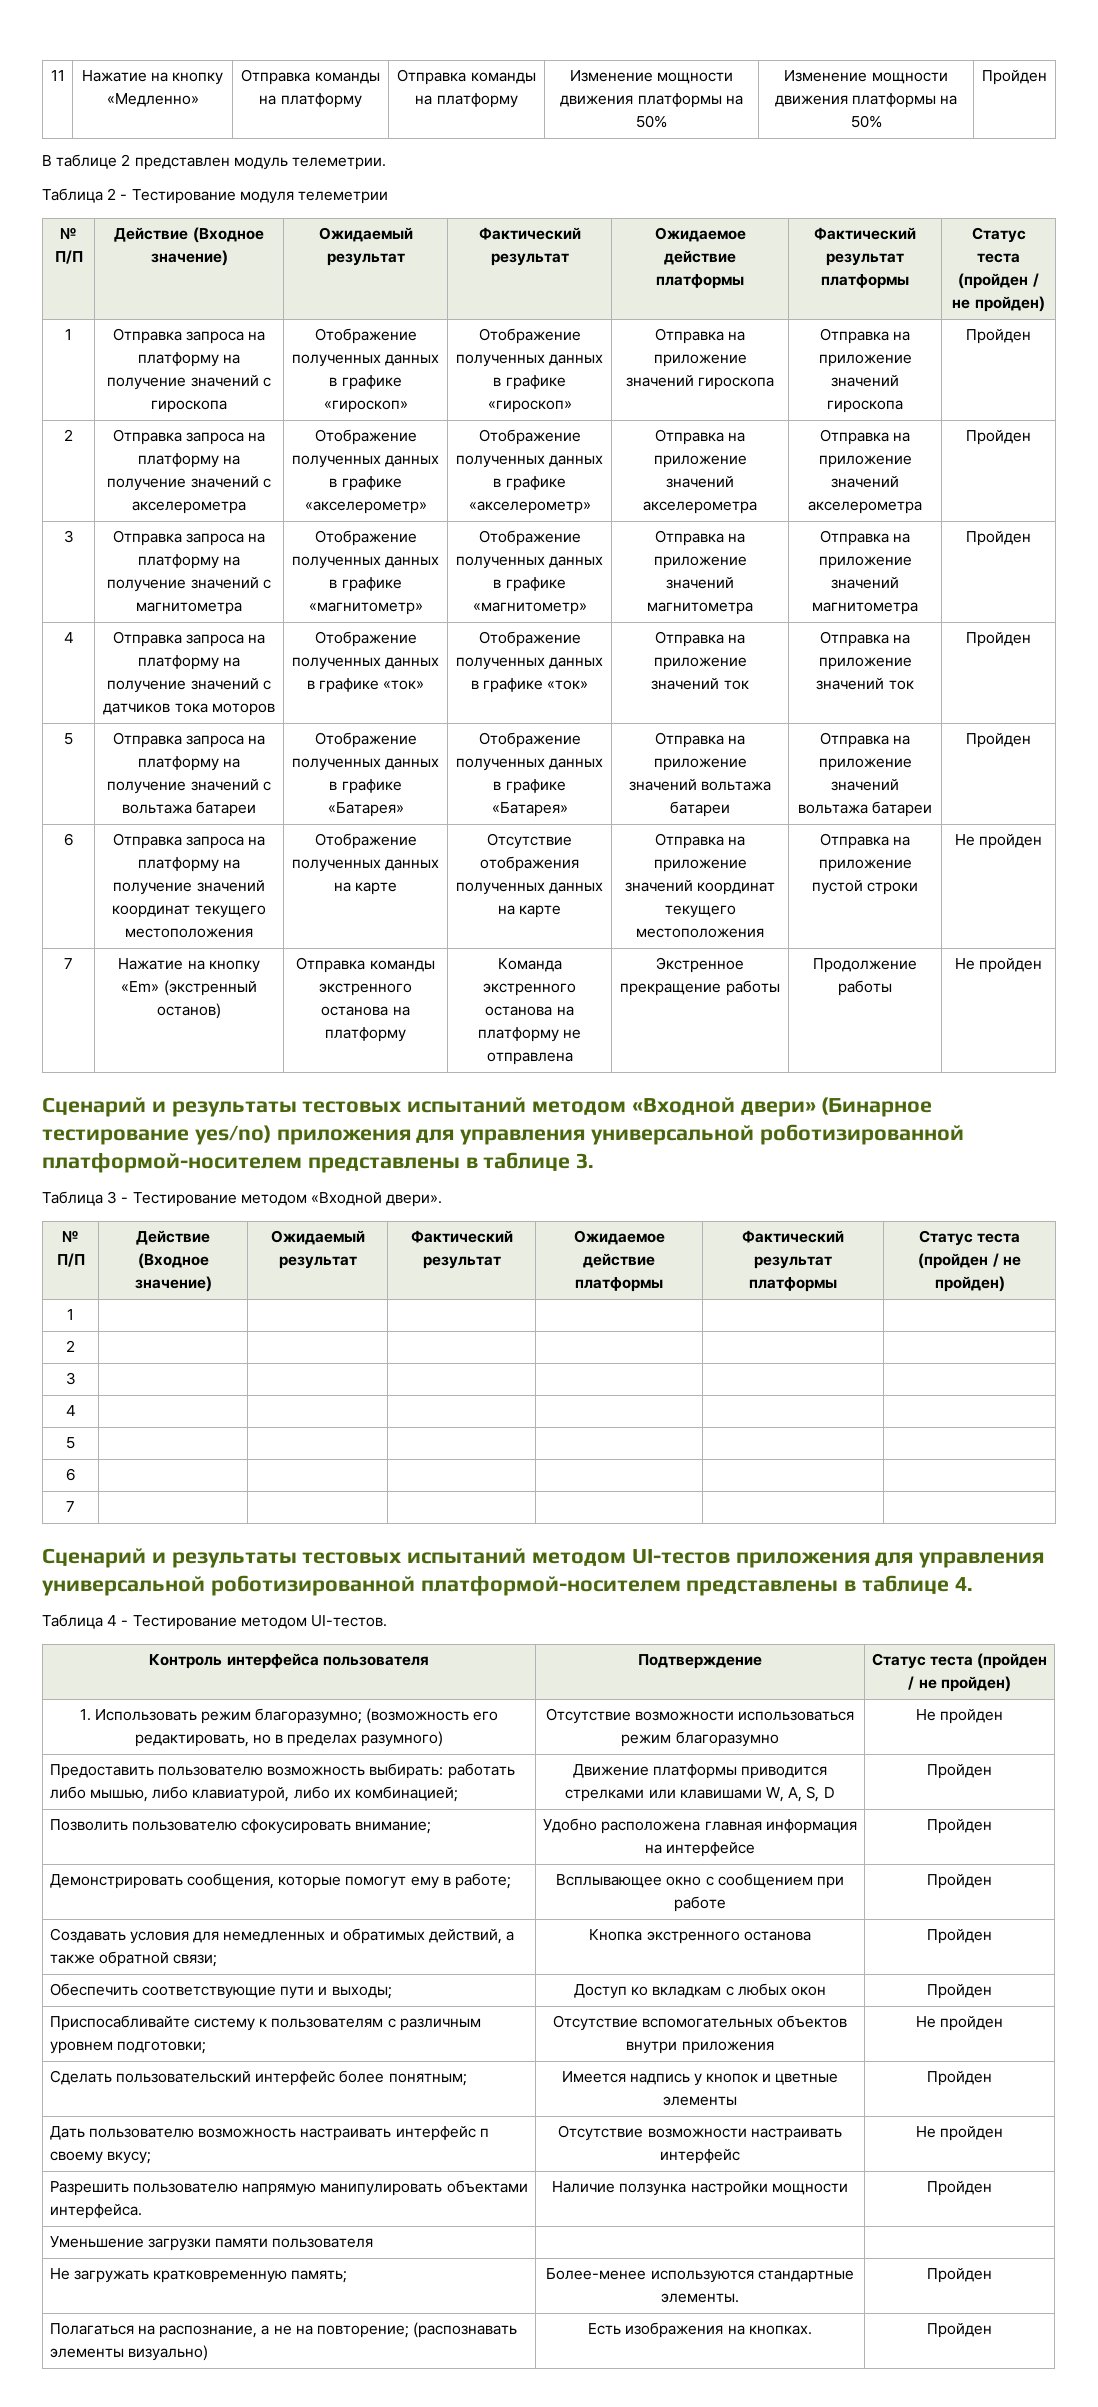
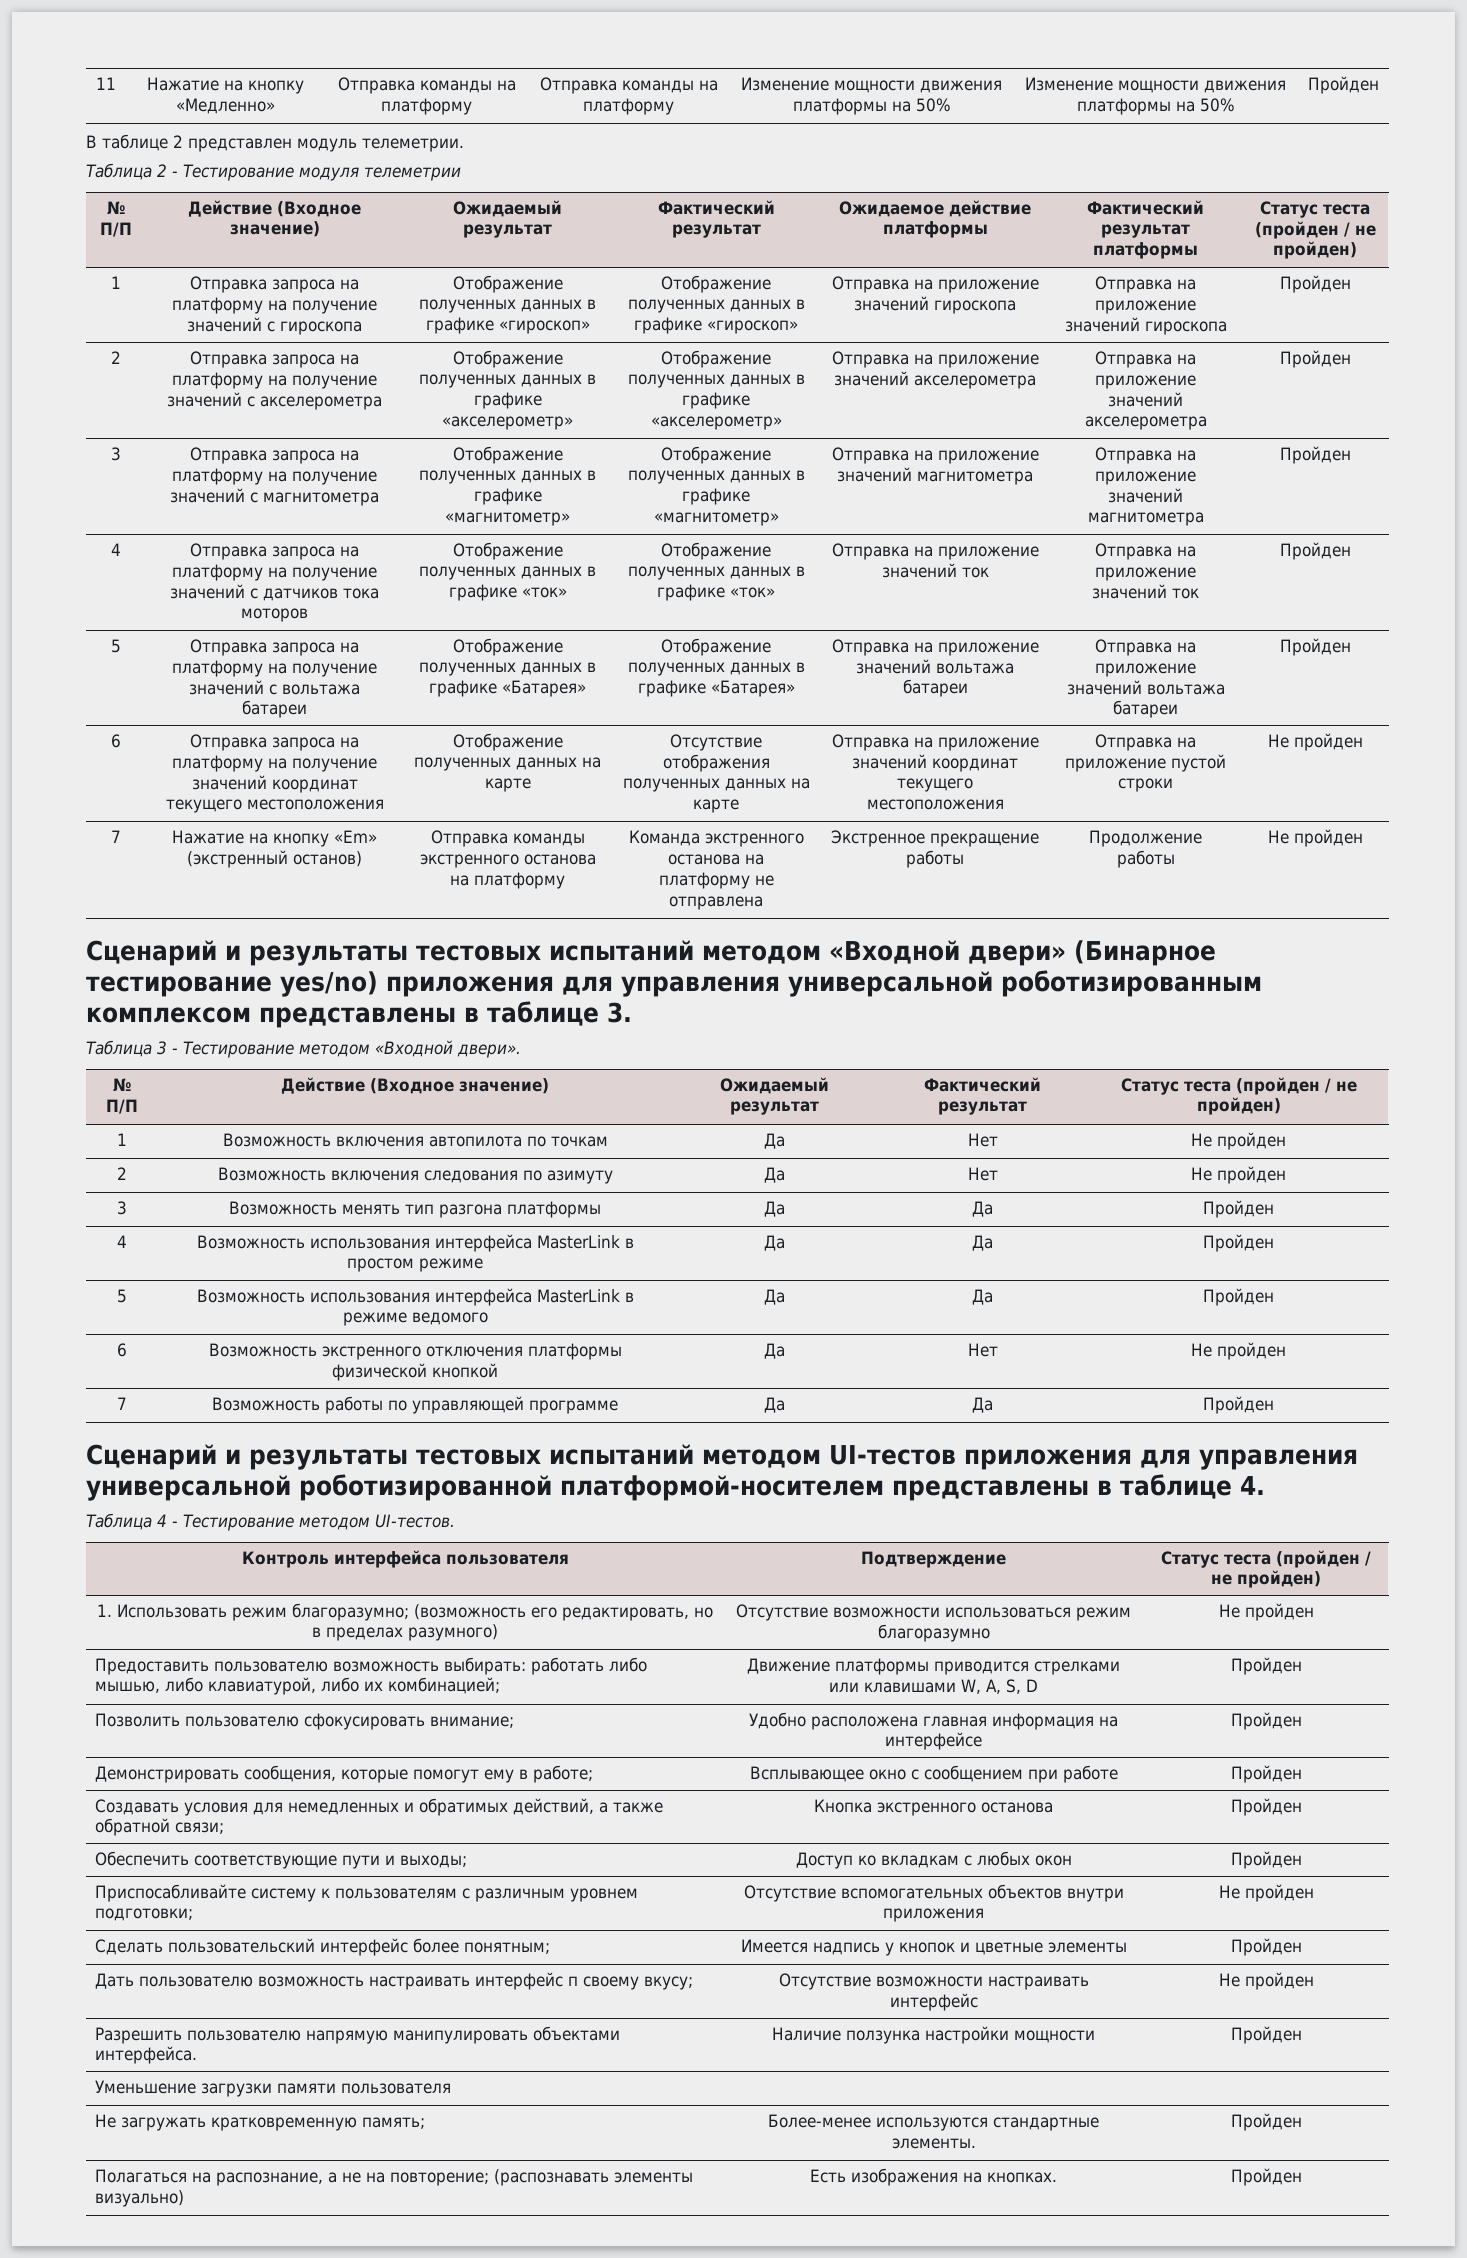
[759,1124,964,1145] [42,1152,302,1173] роботизированной платформой-носителем -> [1001,970,1262,997] [86,1007,251,1023] роботизированным комплексом
[573,1230,665,1245] [583,1253,655,1268] [575,1277,663,1292] [742,1230,844,1243] [754,1256,832,1269] [749,1277,837,1292] [918,1230,1021,1246] [918,1253,1021,1269] [934,1276,1005,1292] [67,1309,74,1320] [66,1340,75,1352] [65,1372,76,1385] [65,1405,76,1416] [66,1437,75,1449] [65,1468,76,1481] [66,1501,75,1512] | Ожидаемое действие платформы | Фактический результат платформы | Статус теста (пройден / не пройден) // 1 | | | | | | // 2 | | | | | | // 3 | | | | | | // 4 | | | | | | // 5 | | | | | | // 6 | | | | | | // 7 | | | | | | -> [1120,1077,1357,1095] [1196,1097,1281,1115] [117,1133,127,1146] [222,1133,608,1147] [764,1133,785,1149] [967,1133,998,1147] [1191,1132,1286,1150] [117,1167,127,1180] [217,1167,613,1184] [764,1167,785,1183] [967,1167,998,1181] [1191,1166,1286,1184] [117,1201,127,1215] [229,1201,601,1218] [764,1201,785,1217] [972,1201,993,1217] [1203,1200,1274,1218] [117,1235,127,1248] [196,1234,634,1252] [347,1258,483,1272] [764,1235,785,1251] [972,1235,993,1251] [1203,1234,1274,1252] [117,1289,127,1303] [196,1288,634,1306] [342,1312,488,1326] [764,1289,785,1305] [972,1289,993,1305] [1203,1288,1274,1306] [117,1343,127,1357] [208,1343,622,1360] [332,1363,498,1381] [764,1343,785,1359] [967,1343,998,1357] [1191,1342,1286,1360] [117,1397,127,1410] [212,1396,618,1414] [764,1397,785,1413] [972,1397,993,1413] [1203,1396,1274,1414] | Статус теста (пройден / не пройден) // 1 | Возможность включения автопилота по точкам | Да | Нет | Не пройден // 2 | Возможность включения следования по азимуту | Да | Нет | Не пройден // 3 | Возможность менять тип разгона платформы | Да | Да | Пройден // 4 | Возможность использования интерфейса MasterLink в простом режиме | Да | Да | Пройден // 5 | Возможность использования интерфейса MasterLink в режиме ведомого | Да | Да | Пройден // 6 | Возможность экстренного отключения платформы физической кнопкой | Да | Нет | Не пройден // 7 | Возможность работы по управляющей программе | Да | Да | Пройден

